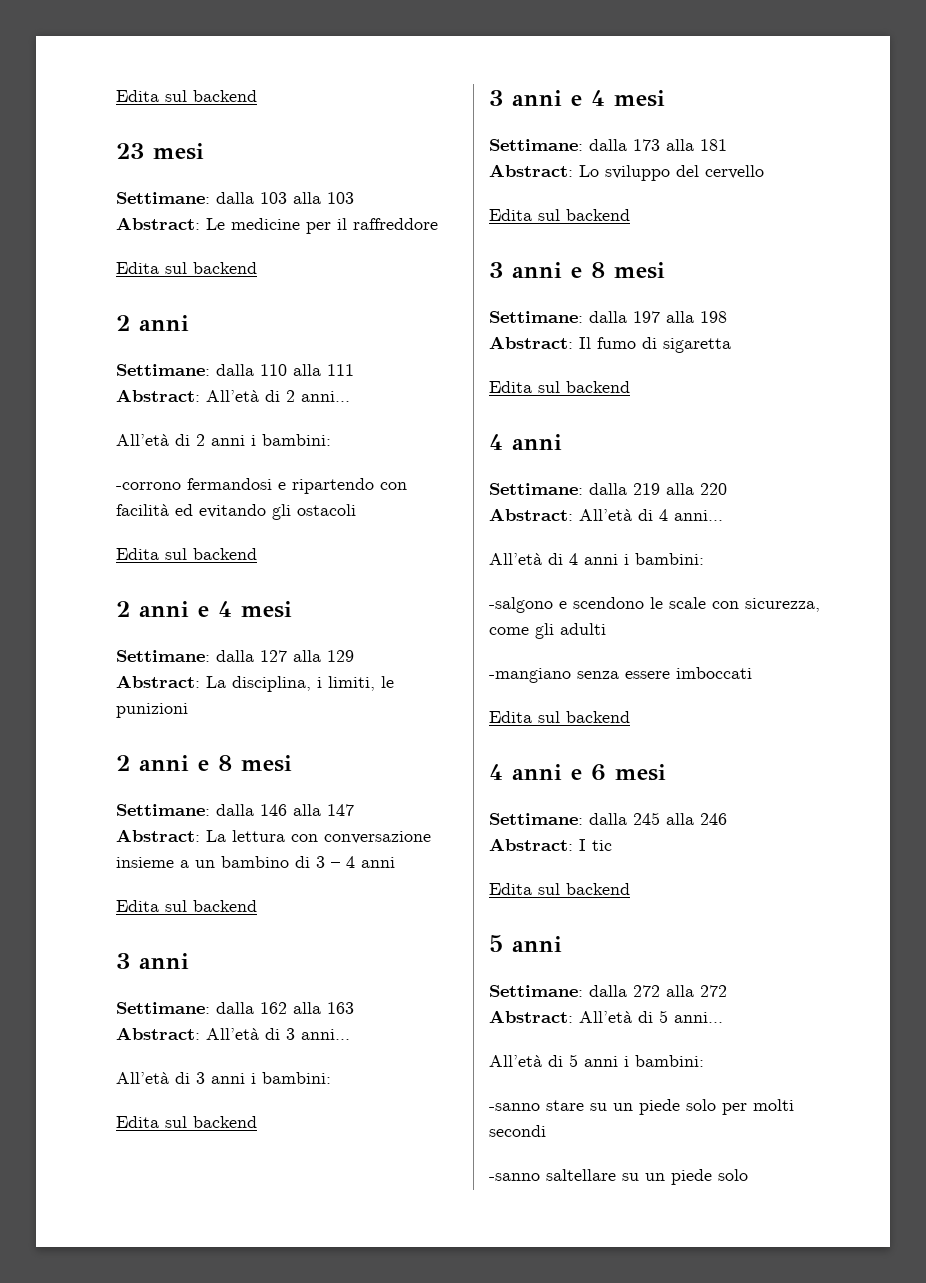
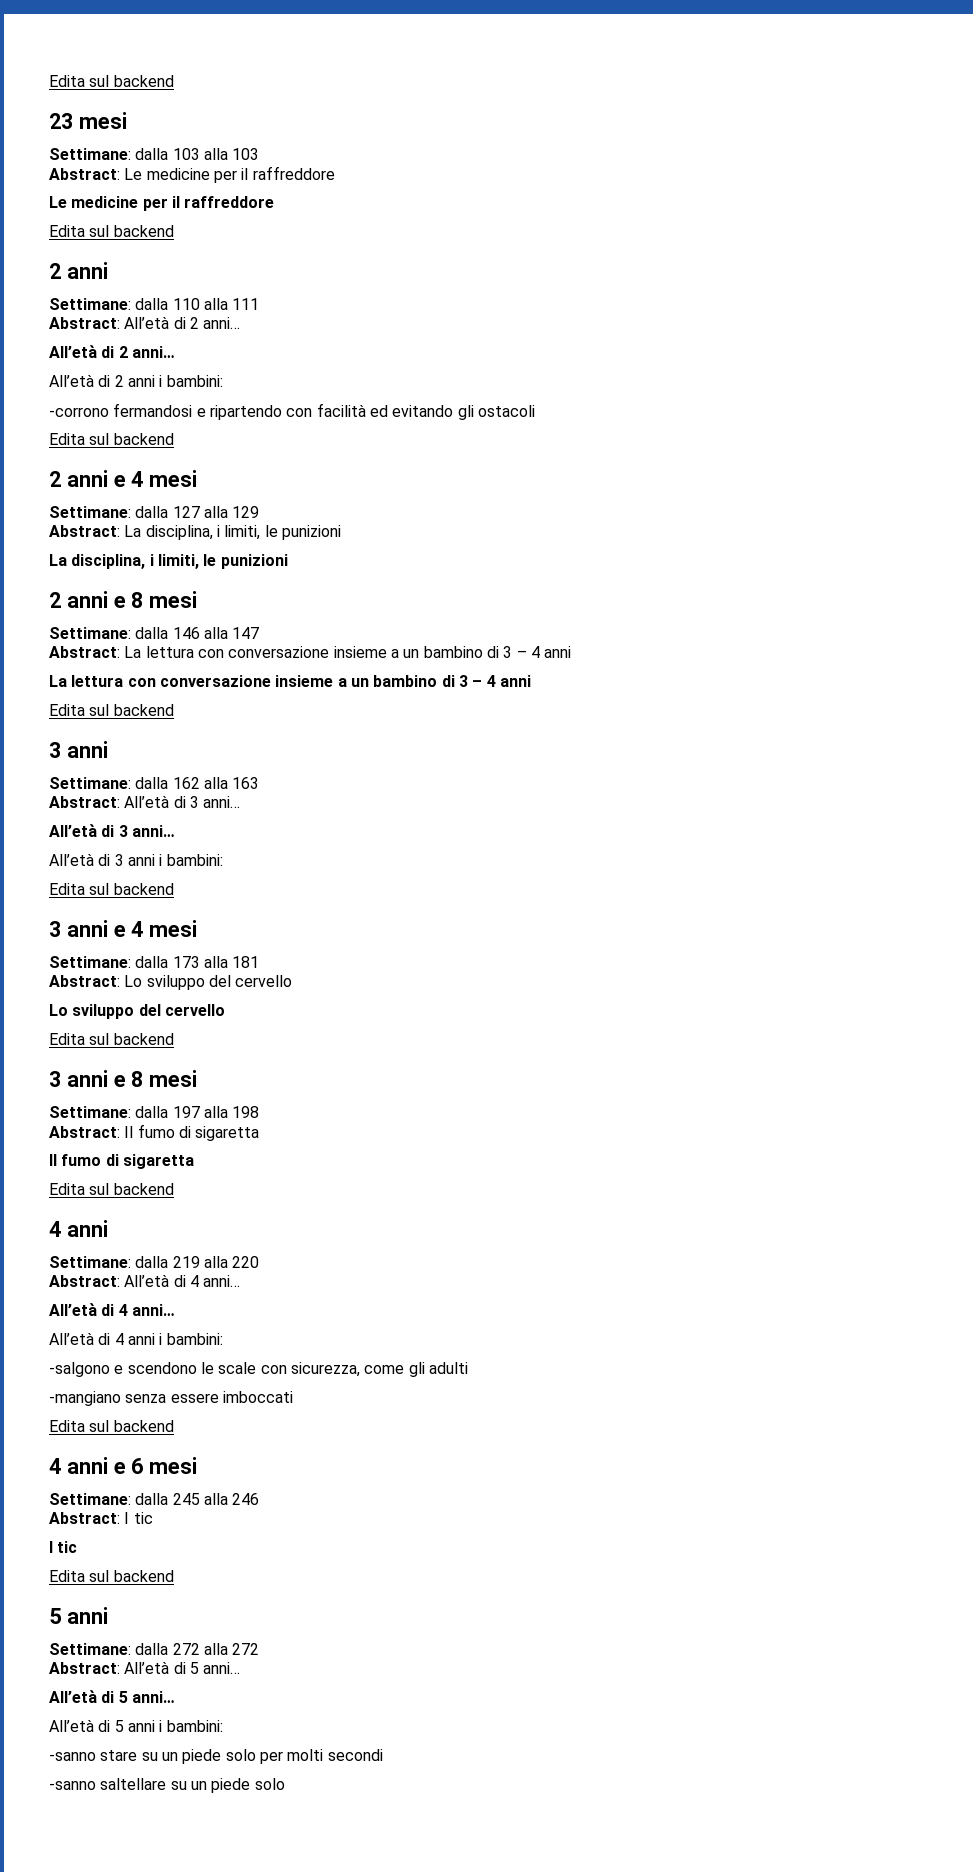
(438, 224) none -> [49,196,275,211] // Le medicine per il raffreddore
(350, 396) none -> [49,345,175,358] // All’età di 2 anni…
(188, 710) none -> [49,554,288,569] // La disciplina, i limiti, le punizioni
(395, 862) none -> [49,675,531,687] // La lettura con conversazione insieme a un bambino di 3 – 4 anni
(350, 1034) none -> [49,824,175,837] // All’età di 3 anni…
(764, 172) none -> [49,1004,225,1019] // Lo sviluppo del cervello
(731, 345) none -> [49,1154,194,1169] // Il fumo di sigaretta
(723, 515) none -> [49,1303,175,1316] // All’età di 4 anni…
(612, 845) none -> [49,1541,78,1553] // I tic
(723, 1017) none -> [49,1690,175,1703] // All’età di 5 anni…

